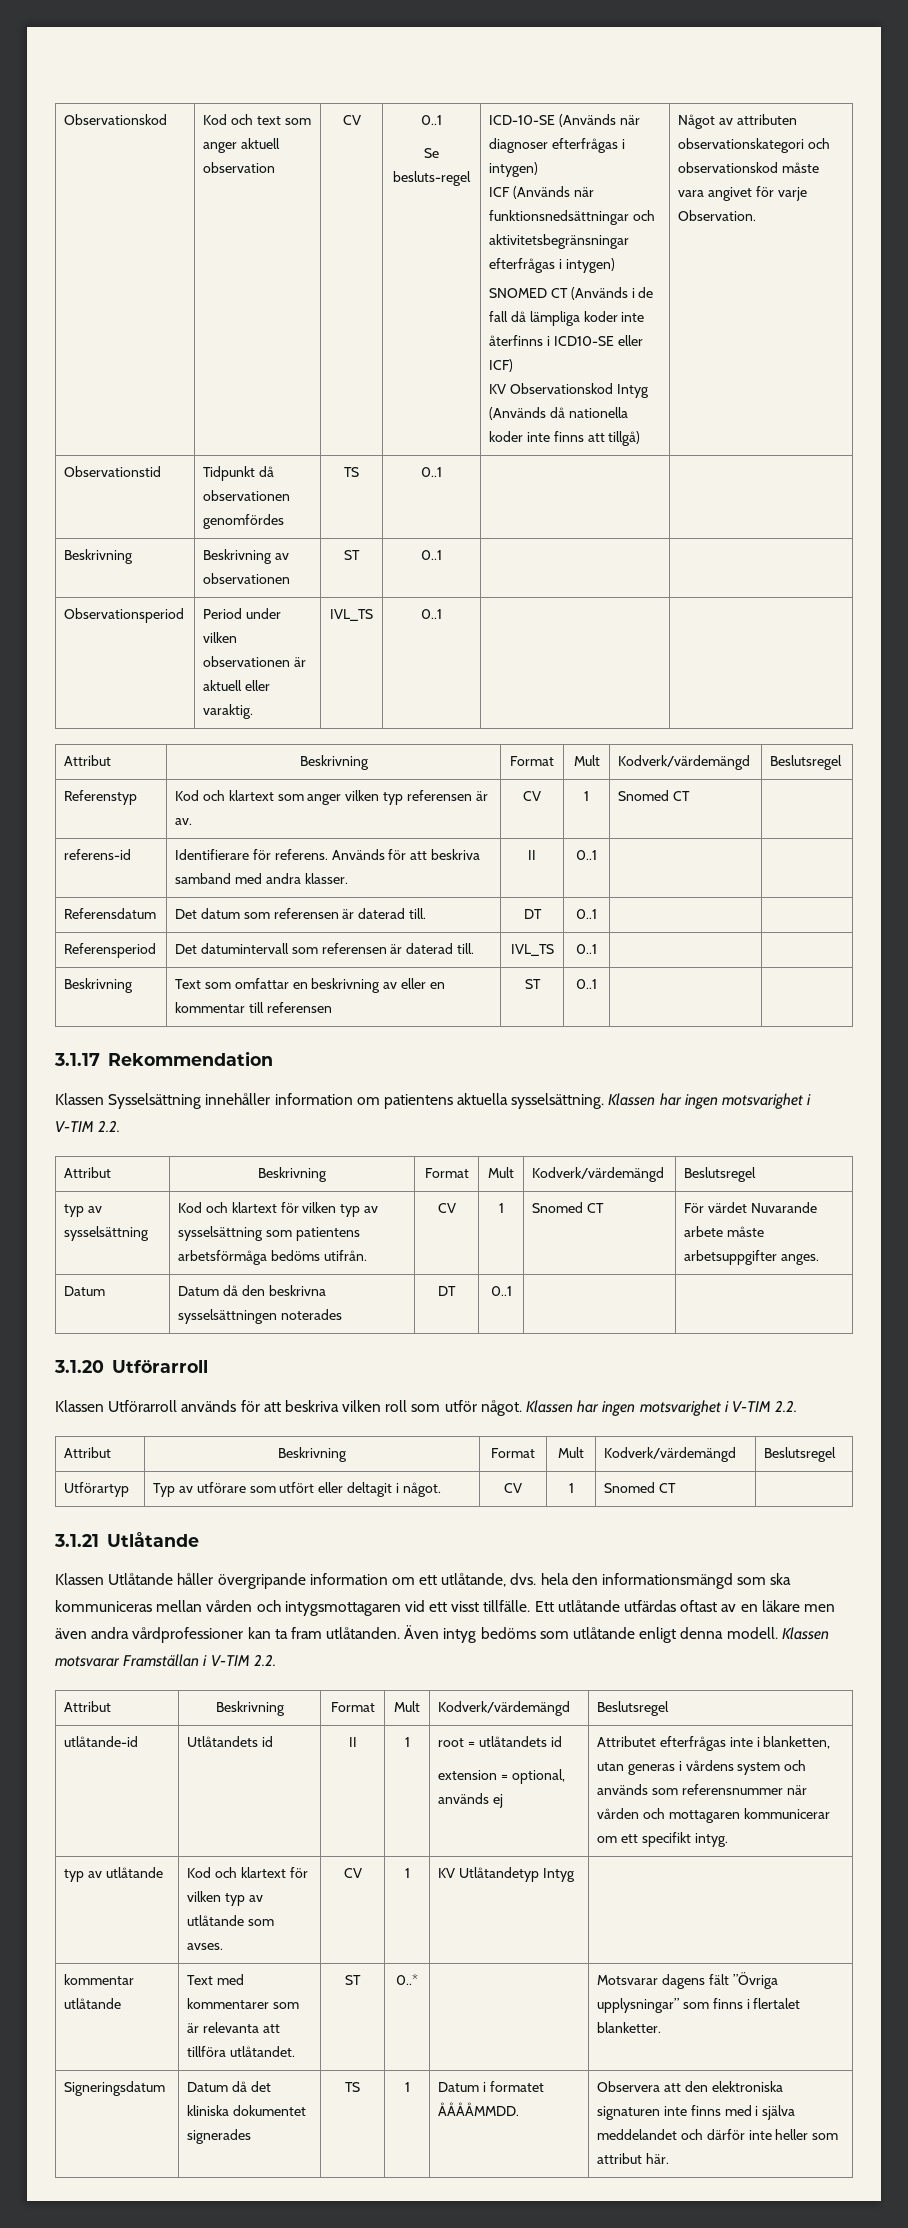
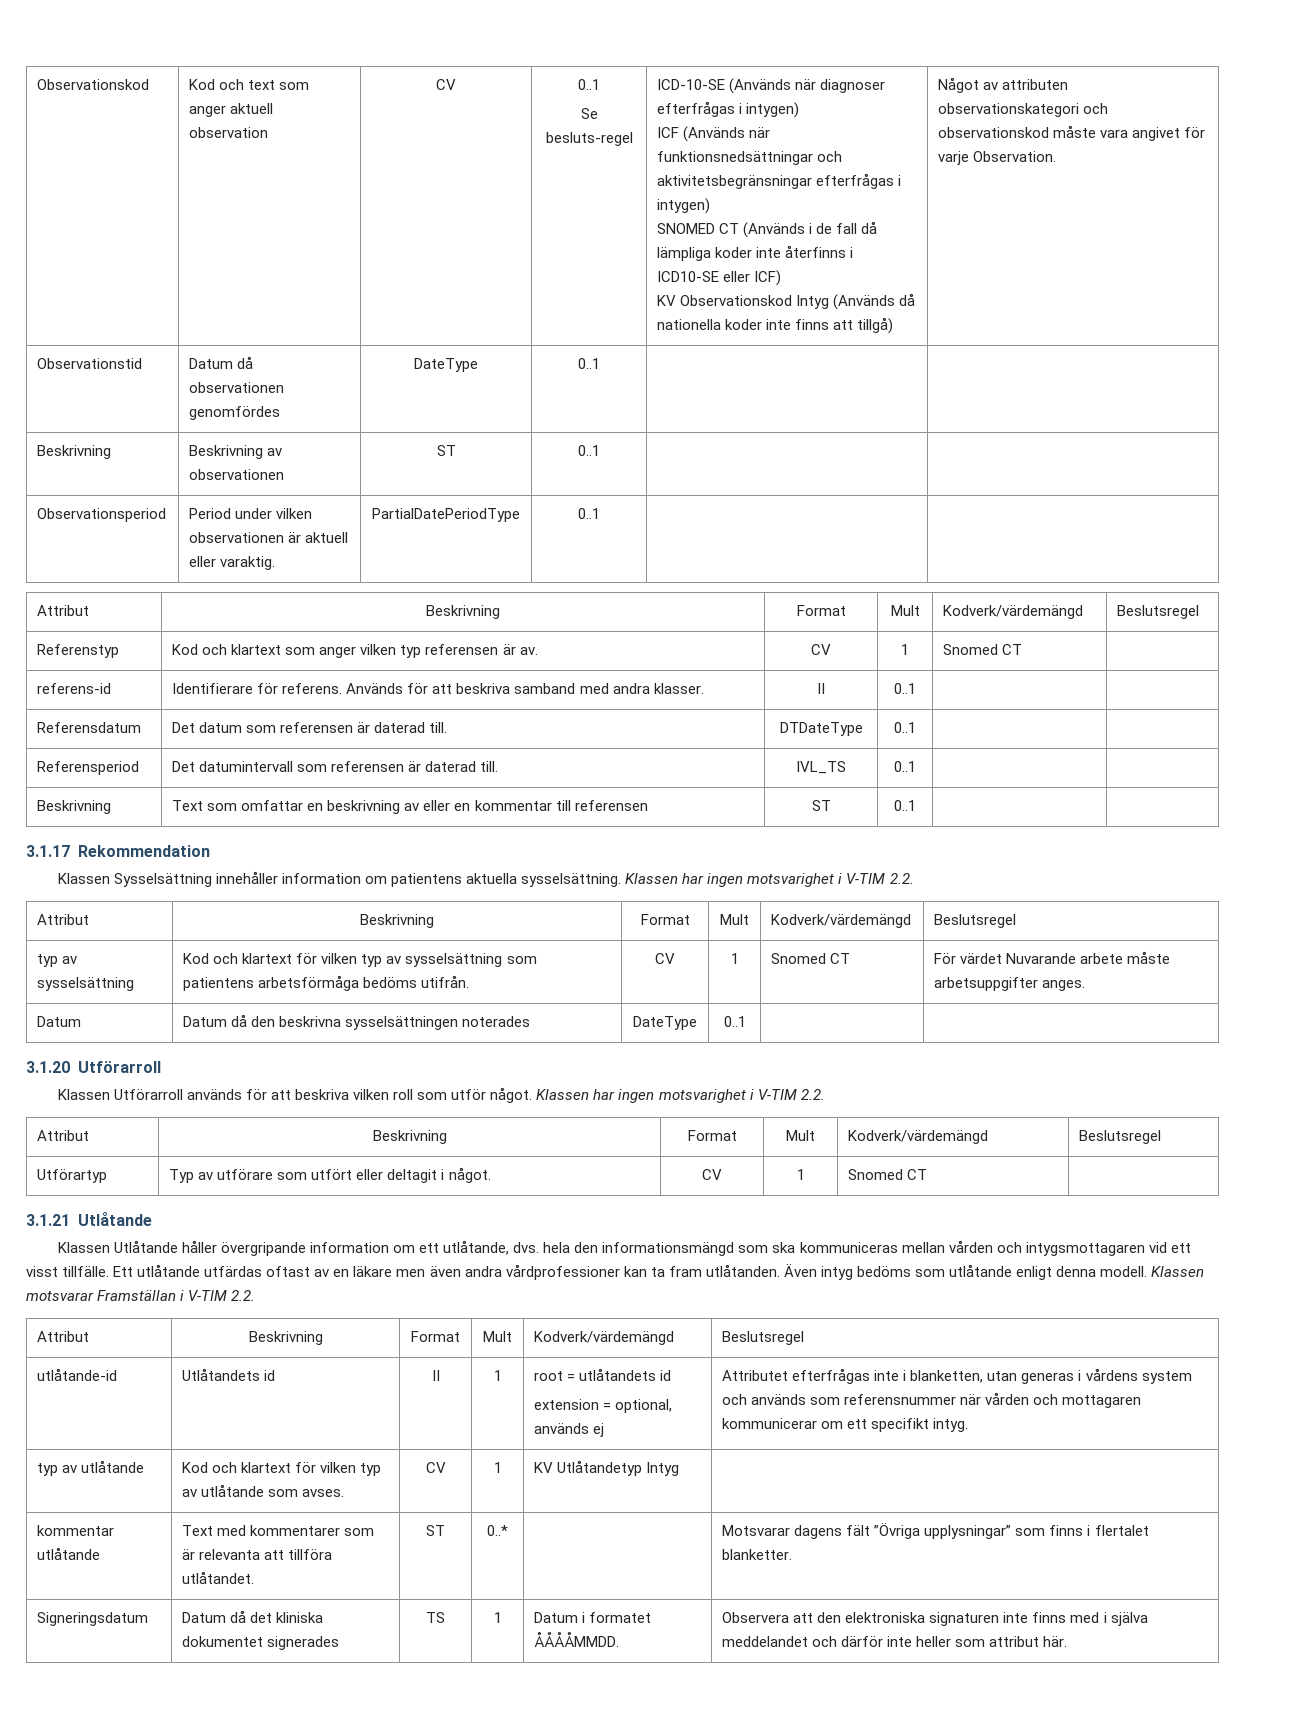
[203,466,256,481] Tidpunkt -> [189,358,234,369] Datum
[344,467,359,477] TS -> [414,358,478,372] DateType
[330,609,373,621] IVL_TS -> [372,508,520,522] PartialDatePeriodType
[523,909,542,919] DT -> [779,722,863,736] DTDateType
[438,1286,456,1296] DT -> [633,1016,697,1030] DateType

